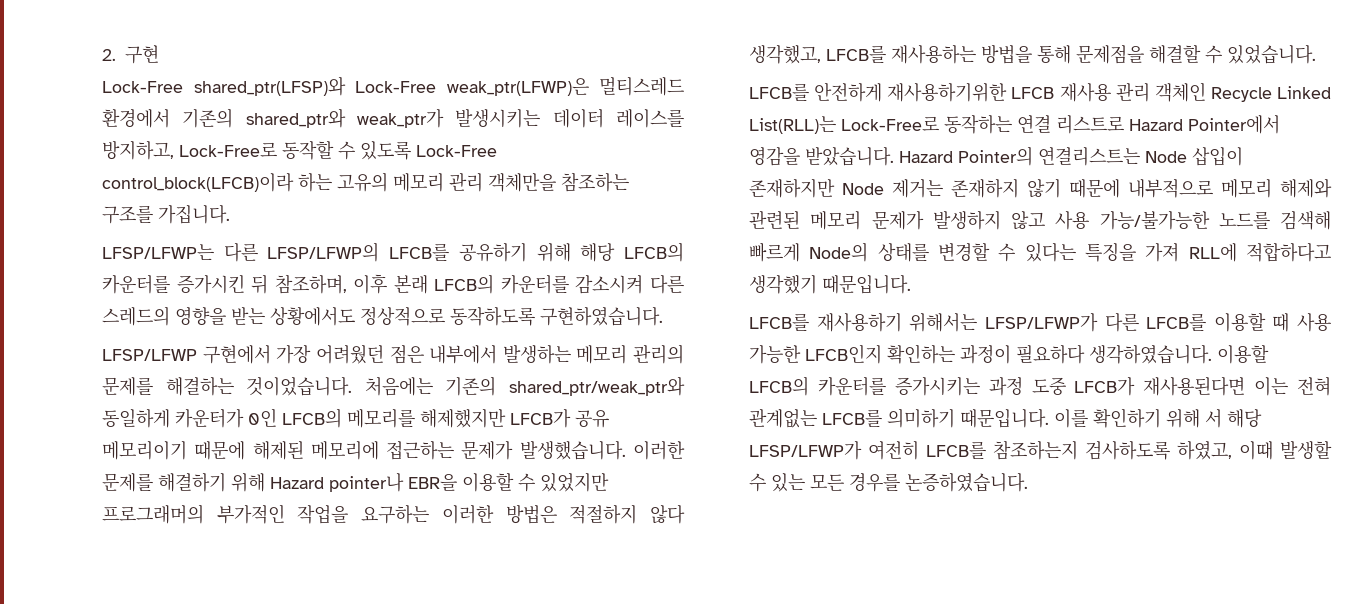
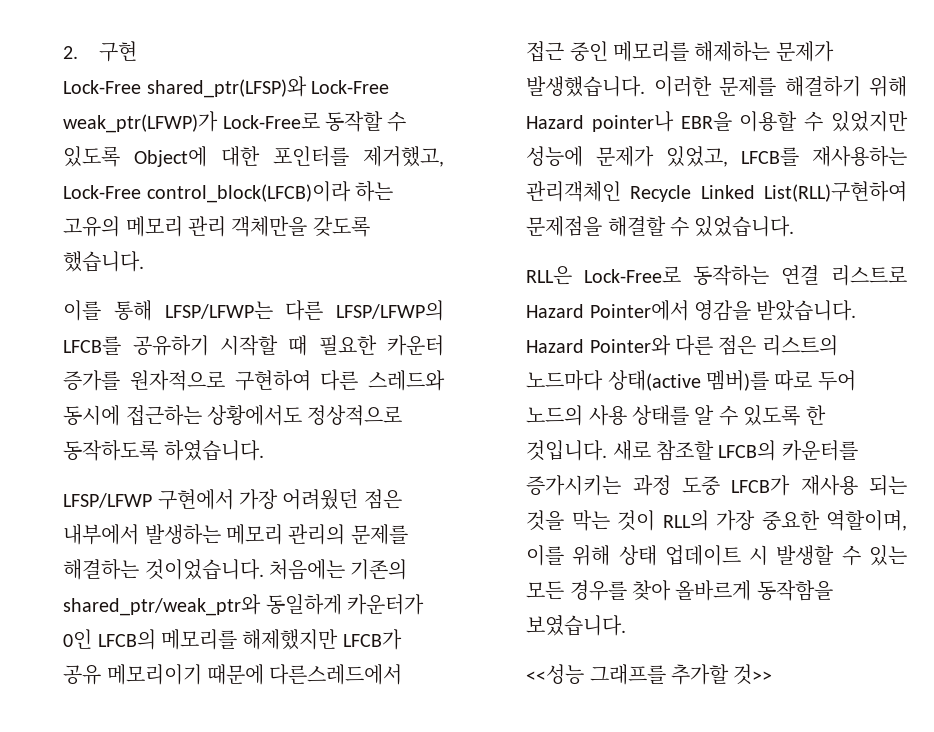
[446,77,684,96] [102,108,684,128] [102,140,412,160] weak_ptr(LFWP)은 멀티스레드 환경에서 기존의 shared_ptr와 weak_ptr가 발생시키는 데이터 레이스를 방지하고, Lock-Free로 동작할 수 있도록 -> [63,111,407,133] [63,146,444,167] weak_ptr(LFWP)가 Lock-Free로 동작할 수 있도록 Object에 대한 포인터를 제거했고,
[561,172,630,192] [102,204,231,224] 참조하는 구조를 가집니다. // -> [312,216,370,237] [63,251,145,272] [63,300,152,321] 갖도록 했습니다. // 이를 통해
[536,242,684,262] [102,274,684,294] [102,306,266,326] 위해 해당 LFCB의 카운터를 증가시킨 뒤 참조하며, 이후 본래 LFCB의 카운터를 감소시켜 다른 스레드의 영향을 받는 -> [219,335,445,356] [63,370,445,391] [63,405,202,426] 시작할 때 필요한 카운터 증가를 원자적으로 구현하여 다른 스레드와 동시에 접근하는
[540,306,664,326] 구현하였습니다. -> [163,440,264,461] 하였습니다.
[252,441,455,460] 해제된 메모리에 접근하는 -> [269,664,403,685] [526,41,771,62] 다른스레드에서 접근 중인 메모리를 해제하는
[102,504,685,524] [749,44,1317,64] [749,82,1331,102] [749,116,837,134] 프로그래머의 부가적인 작업을 요구하는 이러한 방법은 적절하지 않다 생각했고, LFCB를 재사용하는 방법을 통해 문제점을 해결할 수 있었습니다. // LFCB를 안전하게 재사용하기위한 LFCB 재사용 관리 객체인 Recycle Linked List(RLL)는 -> [526,146,907,167] [526,181,907,202] [526,216,795,237] [526,266,573,285] 성능에 문제가 있었고, LFCB를 재사용하는 관리객체인 Recycle Linked List(RLL)구현하여 문제점을 해결할 수 있었습니다. // RLL은
[958,146,1244,166] [749,178,1332,198] [749,210,1331,230] [749,242,1331,262] [749,274,912,294] [749,312,1331,332] [749,344,1270,364] Pointer의 연결리스트는 Node 삽입이 존재하지만 Node 제거는 존재하지 않기 때문에 내부적으로 메모리 해제와 관련된 메모리 문제가 발생하지 않고 사용 가능/불가능한 노드를 검색해 빠르게 Node의 상태를 변경할 수 있다는 특징을 가져 RLL에 적합하다고 생각했기 때문입니다. // LFCB를 재사용하기 위해서는 LFSP/LFWP가 다른 LFCB를 이용할 때 사용 가능한 LFCB인지 확인하는 과정이 필요하다 생각하였습니다. 이용할 -> [589,335,838,356] [526,370,856,391] [526,405,826,426] [526,440,715,461] Pointer와 다른 점은 리스트의 노드마다 상태(active 멤버)를 따로 두어 노드의 사용 상태를 알 수 있도록 한 것입니다. 새로 참조할
[1143,376,1331,396] [749,408,1263,428] [749,440,1274,460] 재사용된다면 이는 전혀 관계없는 LFCB를 의미하기 때문입니다. 이를 확인하기 위해 서 해당 LFSP/LFWP가 여전히 LFCB를 참조하는지 검사하도록 하였고, 이때 -> [800,475,908,496] [526,510,908,531] [526,545,769,566] 재사용 되는 것을 막는 것이 RLL의 가장 중요한 역할이며, 이를 위해 상태 업데이트 시
[905,472,1029,492] 논증하였습니다. -> [632,580,833,601] [526,615,627,636] [526,664,773,685] 찾아 올바르게 동작함을 보였습니다. // <<성능 그래프를 추가할 것>>

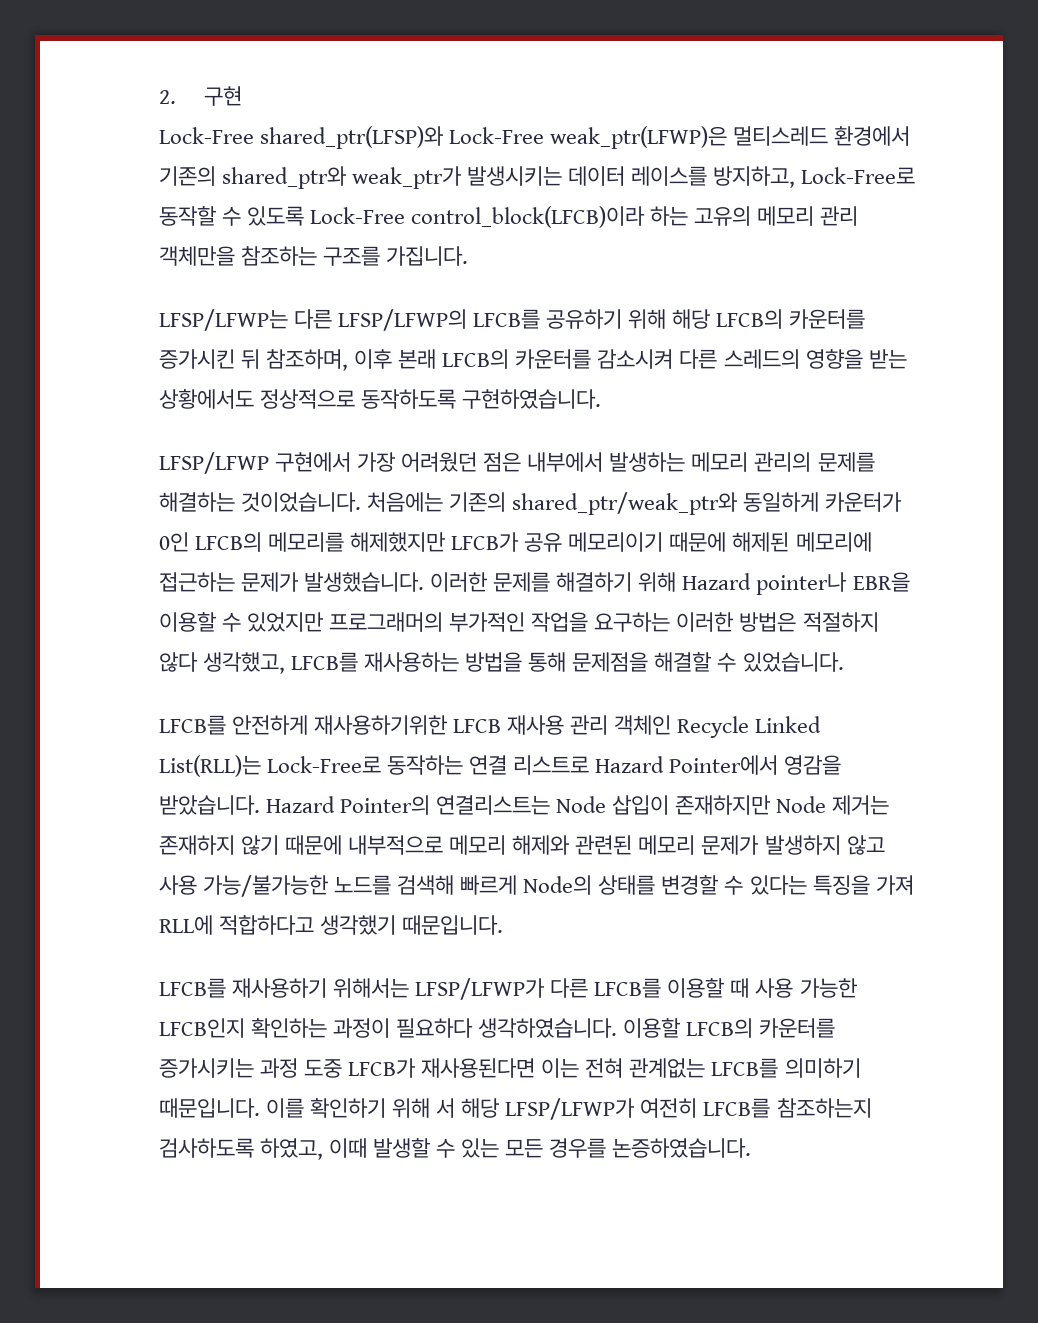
[63,111,407,133] [63,146,444,167] weak_ptr(LFWP)가 Lock-Free로 동작할 수 있도록 Object에 대한 포인터를 제거했고, -> [550,126,911,149] [158,166,916,189] [158,206,305,226] weak_ptr(LFWP)은 멀티스레드 환경에서 기존의 shared_ptr와 weak_ptr가 발생시키는 데이터 레이스를 방지하고, Lock-Free로 동작할 수 있도록
[312,216,370,237] [63,251,145,272] [63,300,152,321] 갖도록 했습니다. // 이를 통해 -> [240,246,469,266] 참조하는 구조를 가집니다. //
[219,335,445,356] [63,370,445,391] [63,405,202,426] 시작할 때 필요한 카운터 증가를 원자적으로 구현하여 다른 스레드와 동시에 접근하는 -> [628,309,866,329] [158,349,907,371] 위해 해당 LFCB의 카운터를 증가시킨 뒤 참조하며, 이후 본래 LFCB의 카운터를 감소시켜 다른 스레드의 영향을 받는
[163,440,264,461] 하였습니다. -> [462,389,602,409] 구현하였습니다.
[269,664,403,685] [526,41,771,62] 다른스레드에서 접근 중인 메모리를 해제하는 -> [732,532,872,552] [158,572,235,592] 해제된 메모리에 접근하는
[526,146,907,167] [526,181,907,202] [526,216,795,237] [526,266,573,285] 성능에 문제가 있었고, LFCB를 재사용하는 관리객체인 Recycle Linked List(RLL)구현하여 문제점을 해결할 수 있었습니다. // RLL은 -> [329,612,879,632] [158,652,844,674] [158,715,822,738] [158,755,261,777] 프로그래머의 부가적인 작업을 요구하는 이러한 방법은 적절하지 않다 생각했고, LFCB를 재사용하는 방법을 통해 문제점을 해결할 수 있었습니다. // LFCB를 안전하게 재사용하기위한 LFCB 재사용 관리 객체인 Recycle Linked List(RLL)는
[589,335,838,356] [526,370,856,391] [526,405,826,426] [526,440,715,461] Pointer와 다른 점은 리스트의 노드마다 상태(active 멤버)를 따로 두어 노드의 사용 상태를 알 수 있도록 한 것입니다. 새로 참조할 -> [340,795,890,815] [158,835,885,855] [158,875,914,897] [158,915,504,935] [158,978,857,1000] [158,1018,682,1038] Pointer의 연결리스트는 Node 삽입이 존재하지만 Node 제거는 존재하지 않기 때문에 내부적으로 메모리 해제와 관련된 메모리 문제가 발생하지 않고 사용 가능/불가능한 노드를 검색해 빠르게 Node의 상태를 변경할 수 있다는 특징을 가져 RLL에 적합하다고 생각했기 때문입니다. // LFCB를 재사용하기 위해서는 LFSP/LFWP가 다른 LFCB를 이용할 때 사용 가능한 LFCB인지 확인하는 과정이 필요하다 생각하였습니다. 이용할
[800,475,908,496] [526,510,908,531] [526,545,769,566] 재사용 되는 것을 막는 것이 RLL의 가장 중요한 역할이며, 이를 위해 상태 업데이트 시 -> [421,1058,861,1078] [158,1098,872,1120] [158,1138,368,1160] 재사용된다면 이는 전혀 관계없는 LFCB를 의미하기 때문입니다. 이를 확인하기 위해 서 해당 LFSP/LFWP가 여전히 LFCB를 참조하는지 검사하도록 하였고, 이때
[632,580,833,601] [526,615,627,636] [526,664,773,685] 찾아 올바르게 동작함을 보였습니다. // <<성능 그래프를 추가할 것>> -> [612,1138,752,1158] 논증하였습니다.

